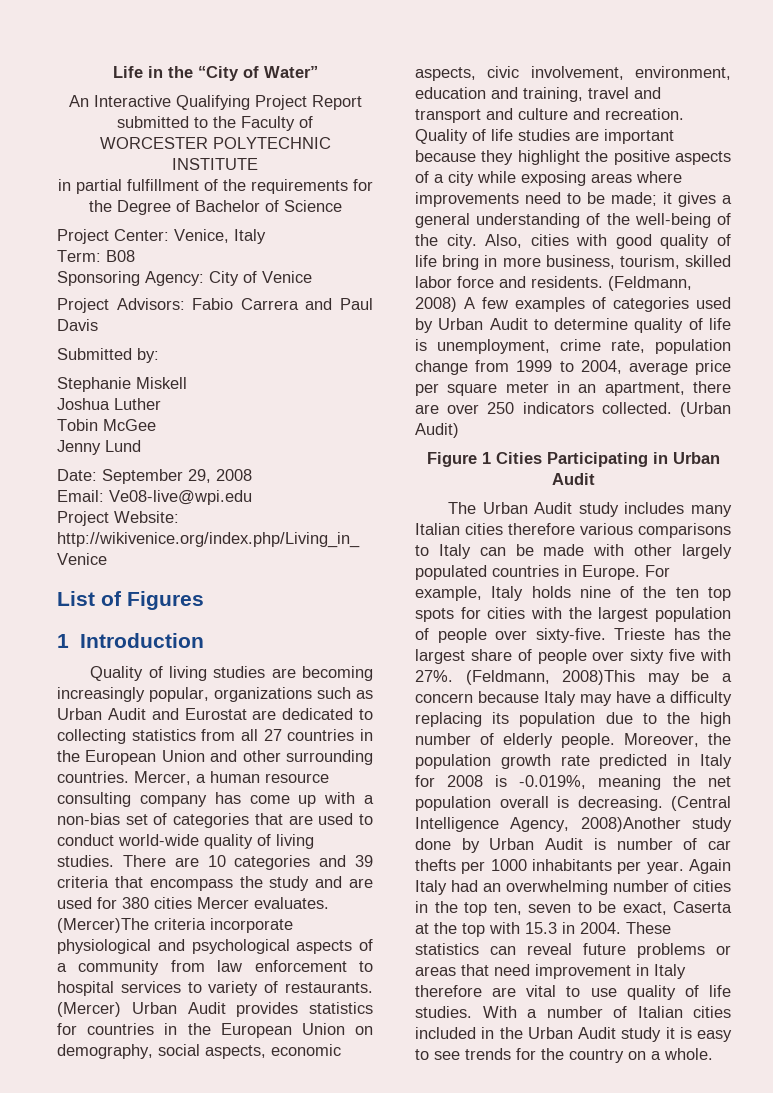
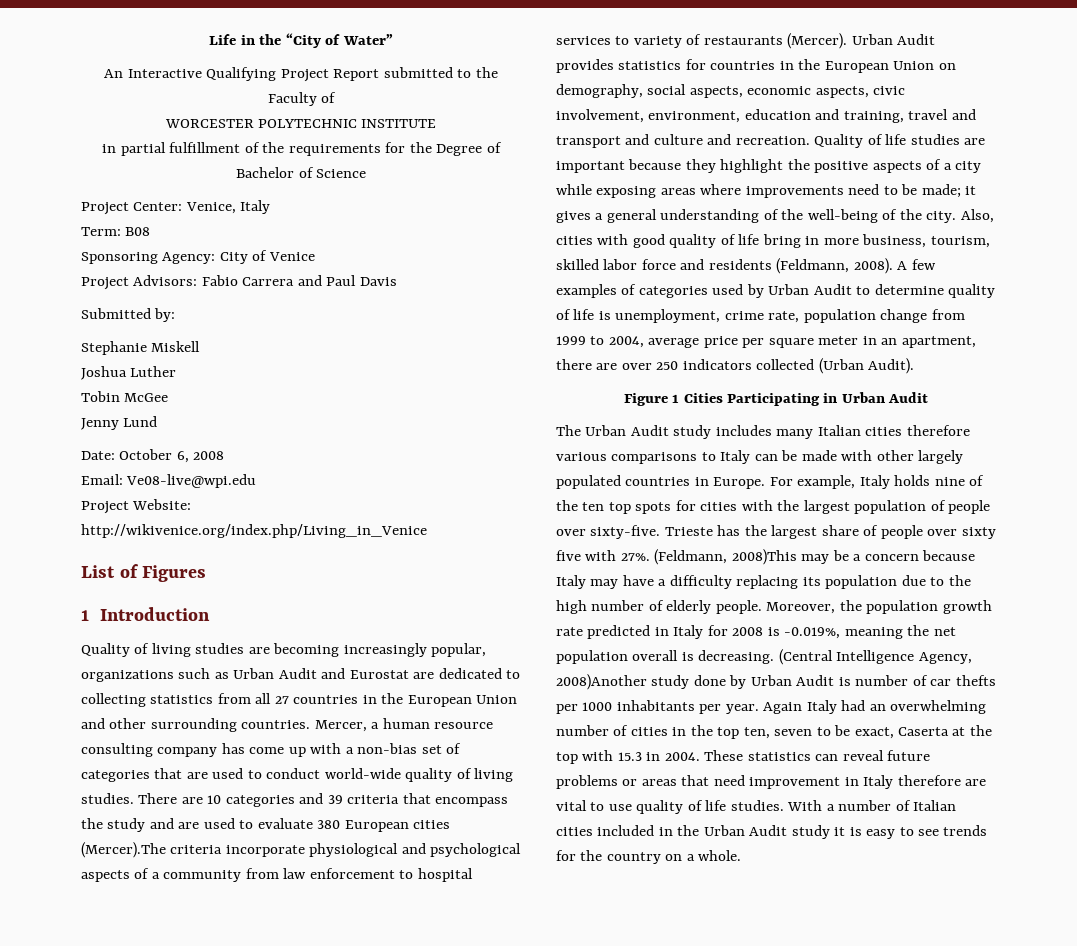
[102,469,211,484] September 29, -> [119,449,189,463] October 6,
[97,897,329,909] [57,918,149,933] for 380 cities Mercer evaluates. (Mercer)The -> [239,818,451,832] [81,842,166,858] to evaluate 380 European cities (Mercer).The
[285,982,373,993] [57,1002,121,1017] restaurants. (Mercer) -> [703,33,848,49] restaurants (Mercer).
[531,276,692,291] [415,297,457,312] residents. (Feldmann, 2008) -> [708,258,893,274] residents (Feldmann, 2008).
[601,402,731,417] [415,423,459,438] collected. (Urban Audit) -> [756,358,915,374] collected (Urban Audit).

